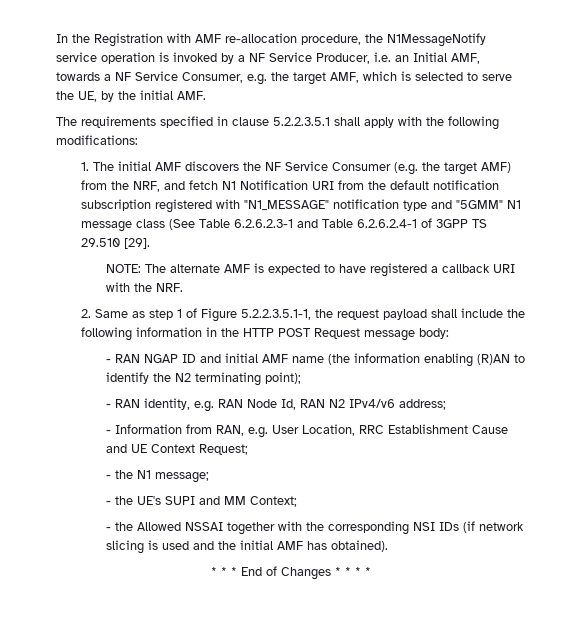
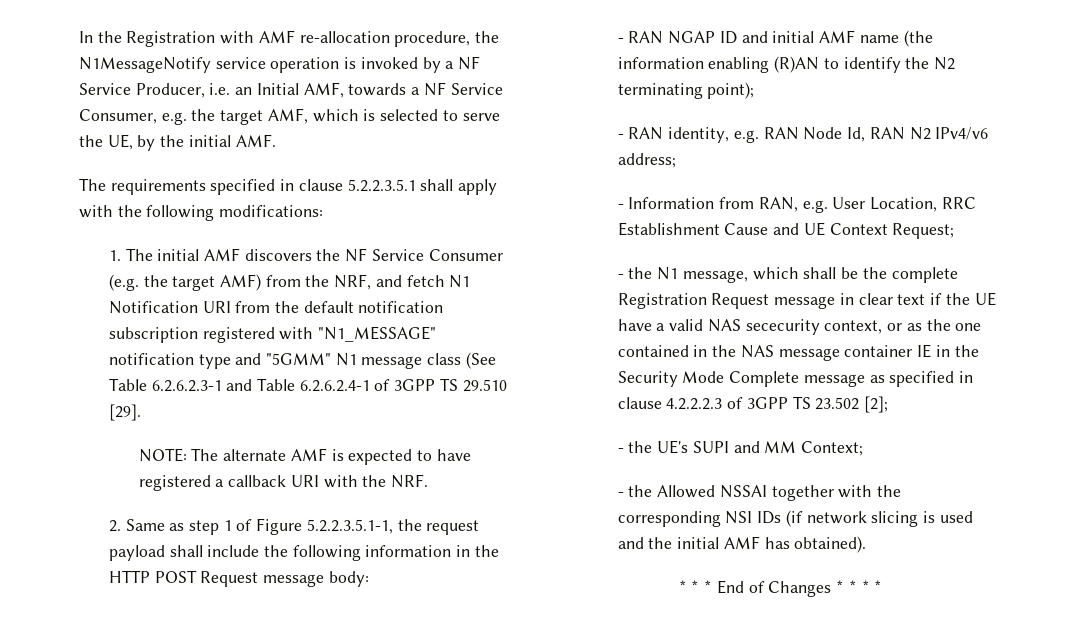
[154,472,209,483] message; -> [682,267,958,283] [617,292,996,309] [617,319,982,335] [617,344,979,361] [617,371,974,387] [617,396,889,413] message, which shall be the complete Registration Request message in clear text if the UE have a valid NAS sececurity context, or as the one contained in the NAS message container IE in the Security Mode Complete message as specified in clause 4.2.2.2.3 of 3GPP TS 23.502 [2];

